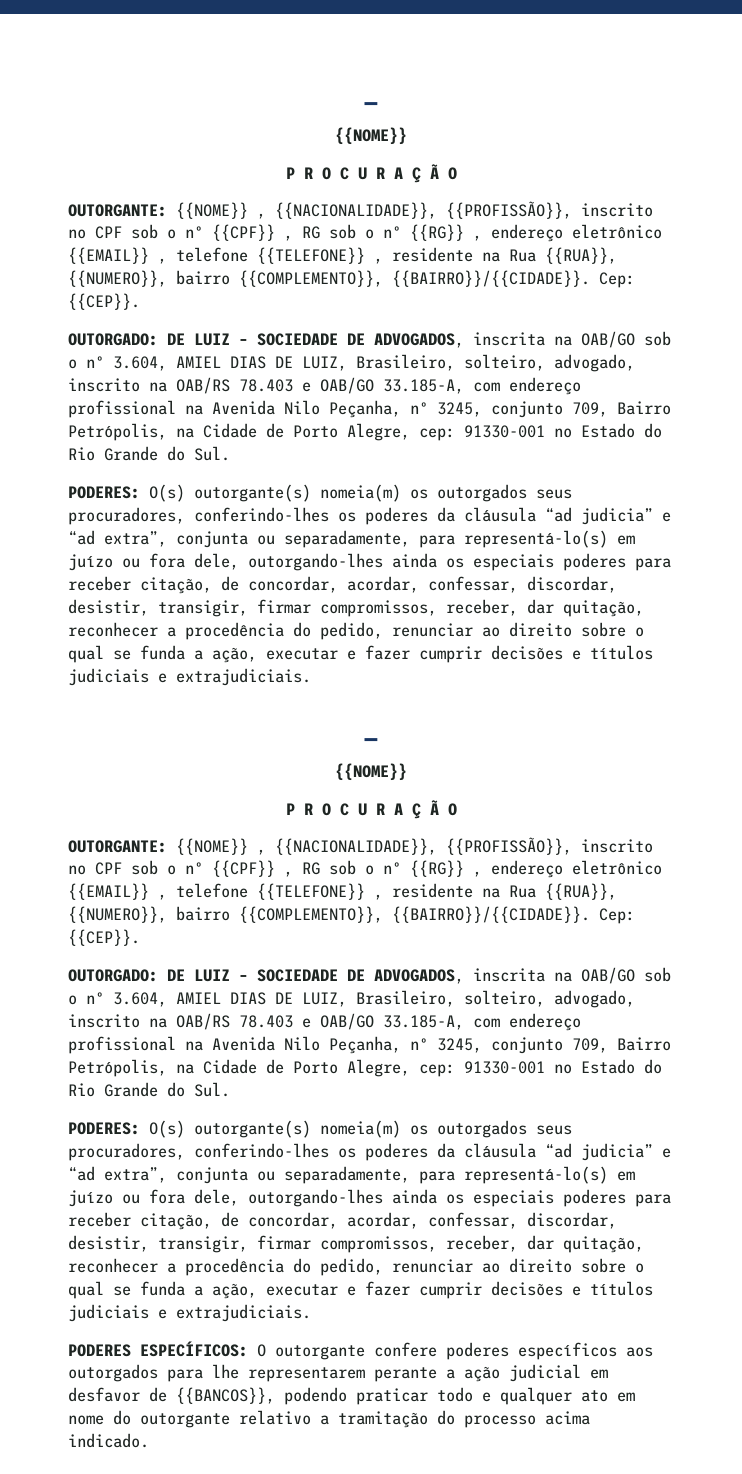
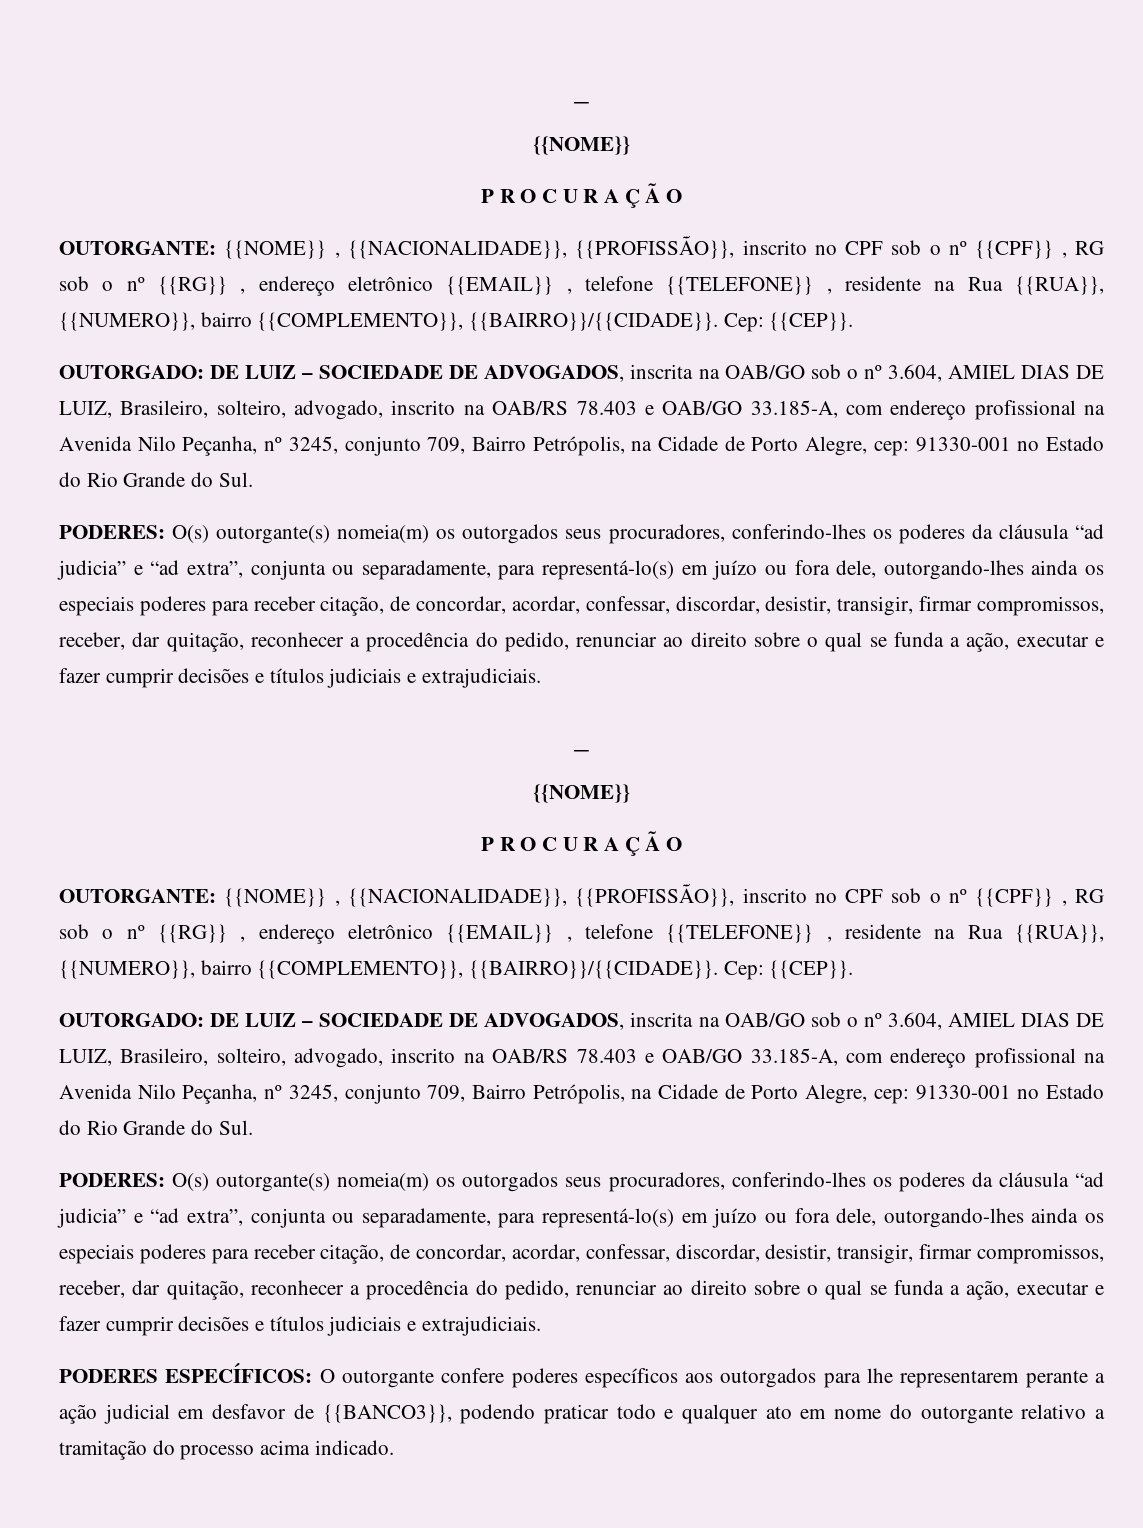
[176,1387,275,1404] {{BANCOS}}, -> [322,1404,452,1423] {{BANCO3}},

